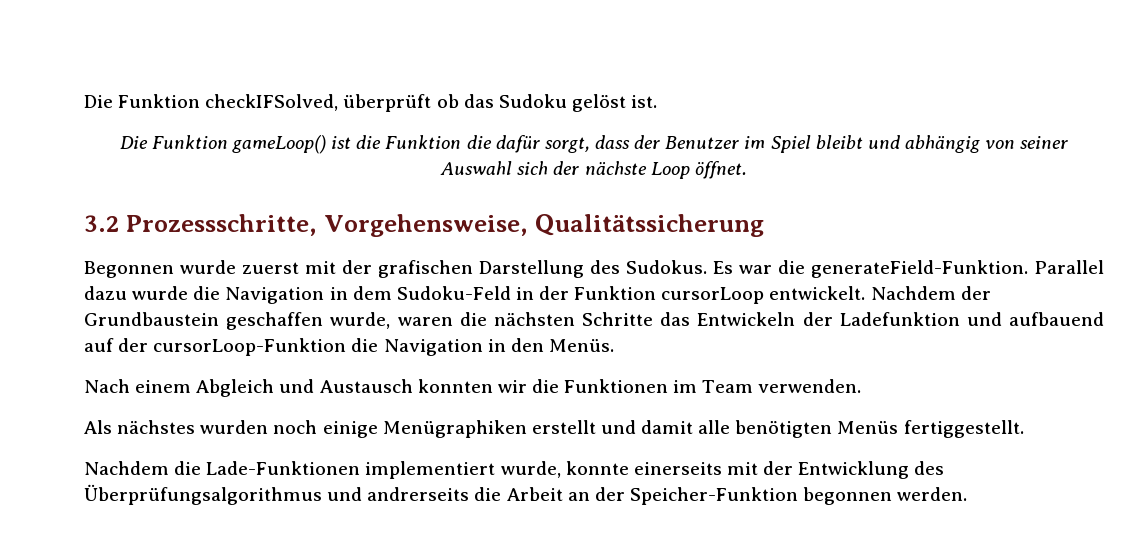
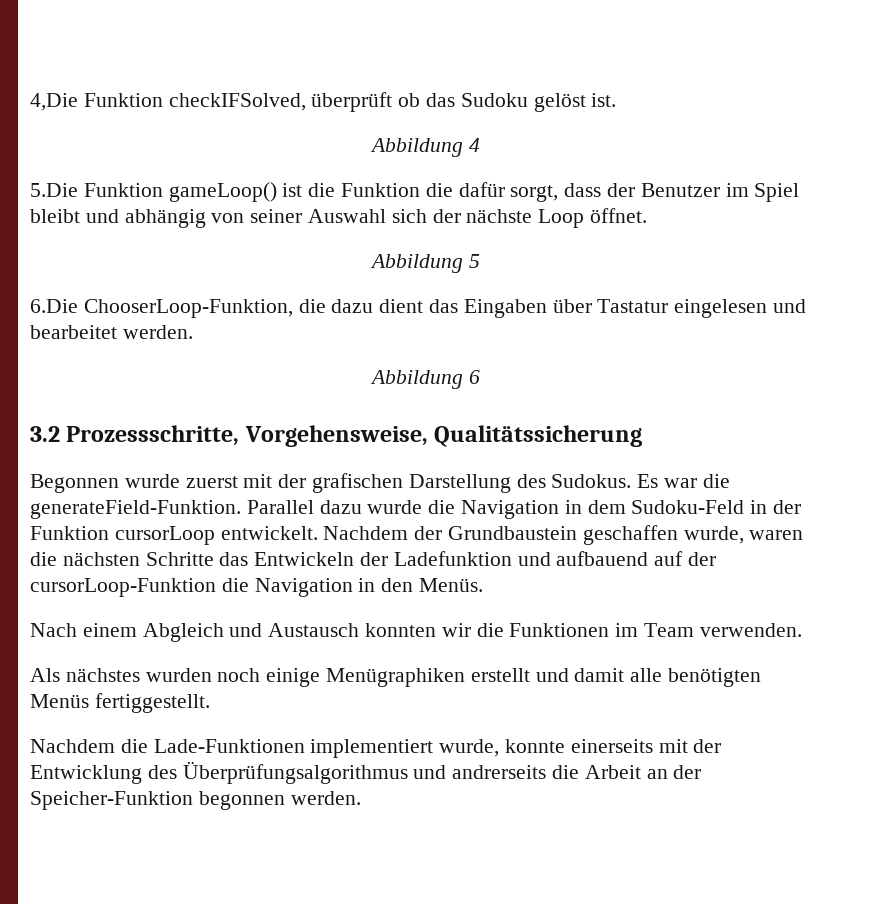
[84,95,113,108] Die -> [30,93,78,111] 4,Die
[119,136,148,149] Die -> [370,138,480,157] [30,183,78,197] Abbildung 4 // 5.Die
(747, 170) none -> [370,254,480,273] [30,299,807,318] [30,325,193,339] [370,370,480,389] // Abbildung 5 // 6.Die ChooserLoop-Funktion, die dazu dient das Eingaben über Tastatur eingelesen und bearbeitet werden. // Abbildung 6

